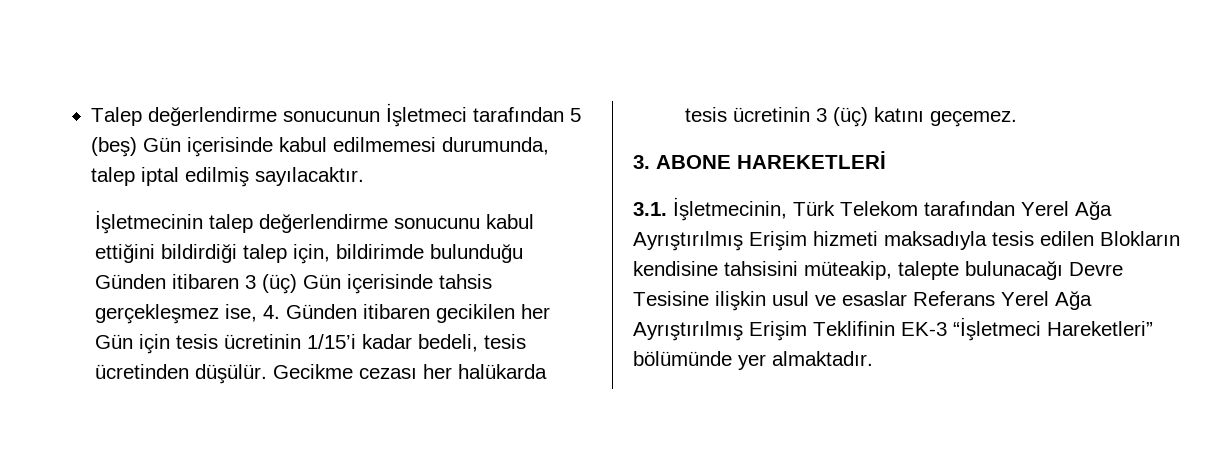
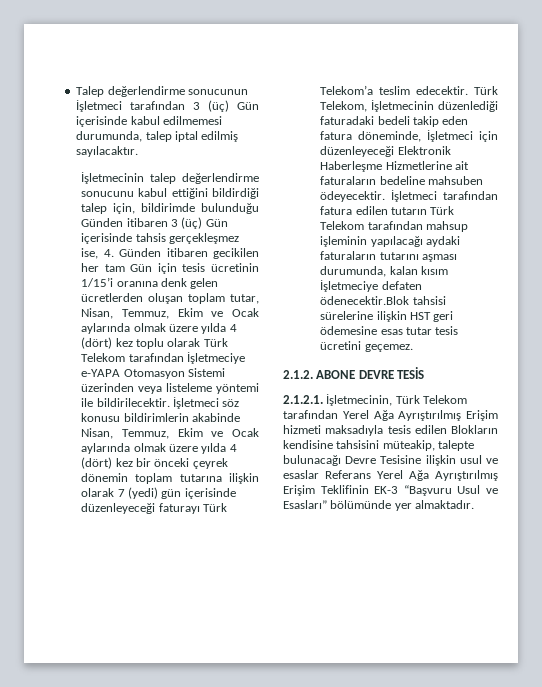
[570,108,582,122] [91,137,138,157] 5 (beş) -> [193,100,230,112] 3 (üç)
(550, 311) none -> [104,264,125,272] tam
[361,334,526,352] [94,364,547,384] [684,107,1017,127] [633,151,886,169] [633,202,667,216] kadar bedeli, tesis ücretinden düşülür. Gecikme cezası her halükarda tesis ücretinin 3 (üç) katını geçemez. // 3. ABONE HAREKETLERİ // 3.1. -> [116,278,219,289] [81,293,259,304] [81,308,259,319] [81,323,237,334] [81,337,228,349] [81,352,245,364] [81,368,225,379] [81,383,259,394] [81,397,240,409] [81,413,240,422] [81,428,259,439] [81,443,237,454] [81,457,228,469] [81,473,259,484] [81,487,236,499] [81,503,227,514] [320,85,498,95] [320,100,498,112] [320,116,469,127] [320,130,498,142] [320,146,451,157] [320,161,469,172] [320,176,483,185] [320,190,498,202] [320,206,455,215] [320,221,468,232] [320,236,460,247] [320,251,457,262] [320,266,448,277] [320,280,422,292] [320,296,446,305] [320,311,454,322] [320,326,459,335] [320,341,413,352] [283,367,425,379] [283,395,323,404] oranına denk gelen ücretlerden oluşan toplam tutar, Nisan, Temmuz, Ekim ve Ocak aylarında olmak üzere yılda 4 (dört) kez toplu olarak Türk Telekom tarafından İşletmeciye e-YAPA Otomasyon Sistemi üzerinden veya listeleme yöntemi ile bildirilecektir. İşletmeci söz konusu bildirimlerin akabinde Nisan, Temmuz, Ekim ve Ocak aylarında olmak üzere yılda 4 (dört) kez bir önceki çeyrek dönemin toplam tutarına ilişkin olarak 7 (yedi) gün içerisinde düzenleyeceği faturayı Türk Telekom’a teslim edecektir. Türk Telekom, İşletmecinin düzenlediği faturadaki bedeli takip eden fatura döneminde, İşletmeci için düzenleyeceği Elektronik Haberleşme Hizmetlerine ait faturaların bedeline mahsuben ödeyecektir. İşletmeci tarafından fatura edilen tutarın Türk Telekom tarafından mahsup işleminin yapılacağı aydaki faturaların tutarını aşması durumunda, kalan kısım İşletmeciye defaten ödenecektir.Blok tahsisi sürelerine ilişkin HST geri ödemesine esas tutar tesis ücretini geçemez. // 2.1.2. ABONE DEVRE TESİS // 2.1.2.1.
[953,317,1153,341] “İşletmeci Hareketleri” -> [403,485,498,496] [283,500,327,509] “Başvuru Usul ve Esasları”

